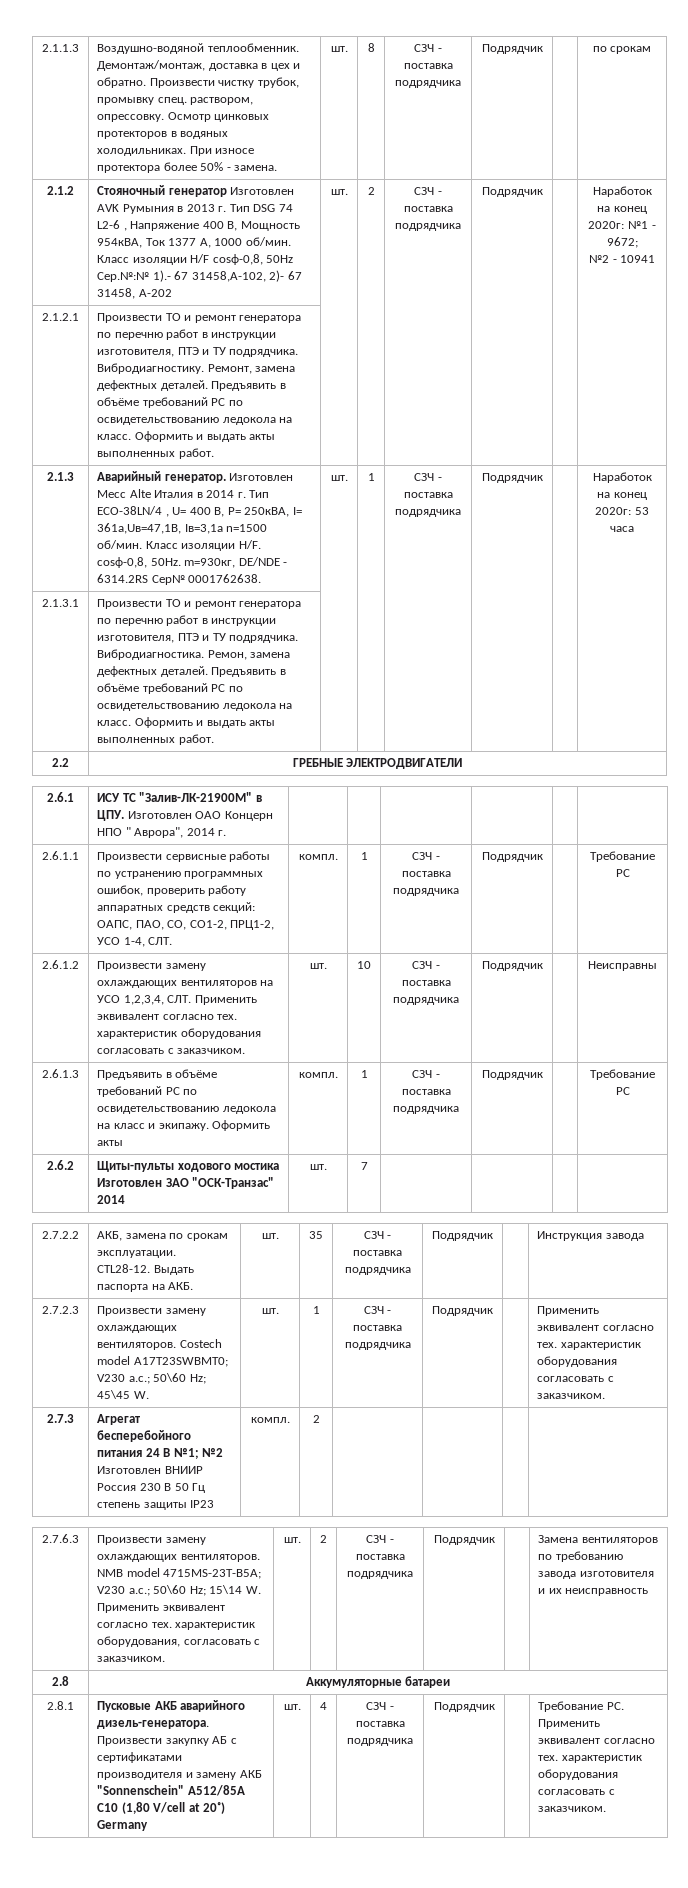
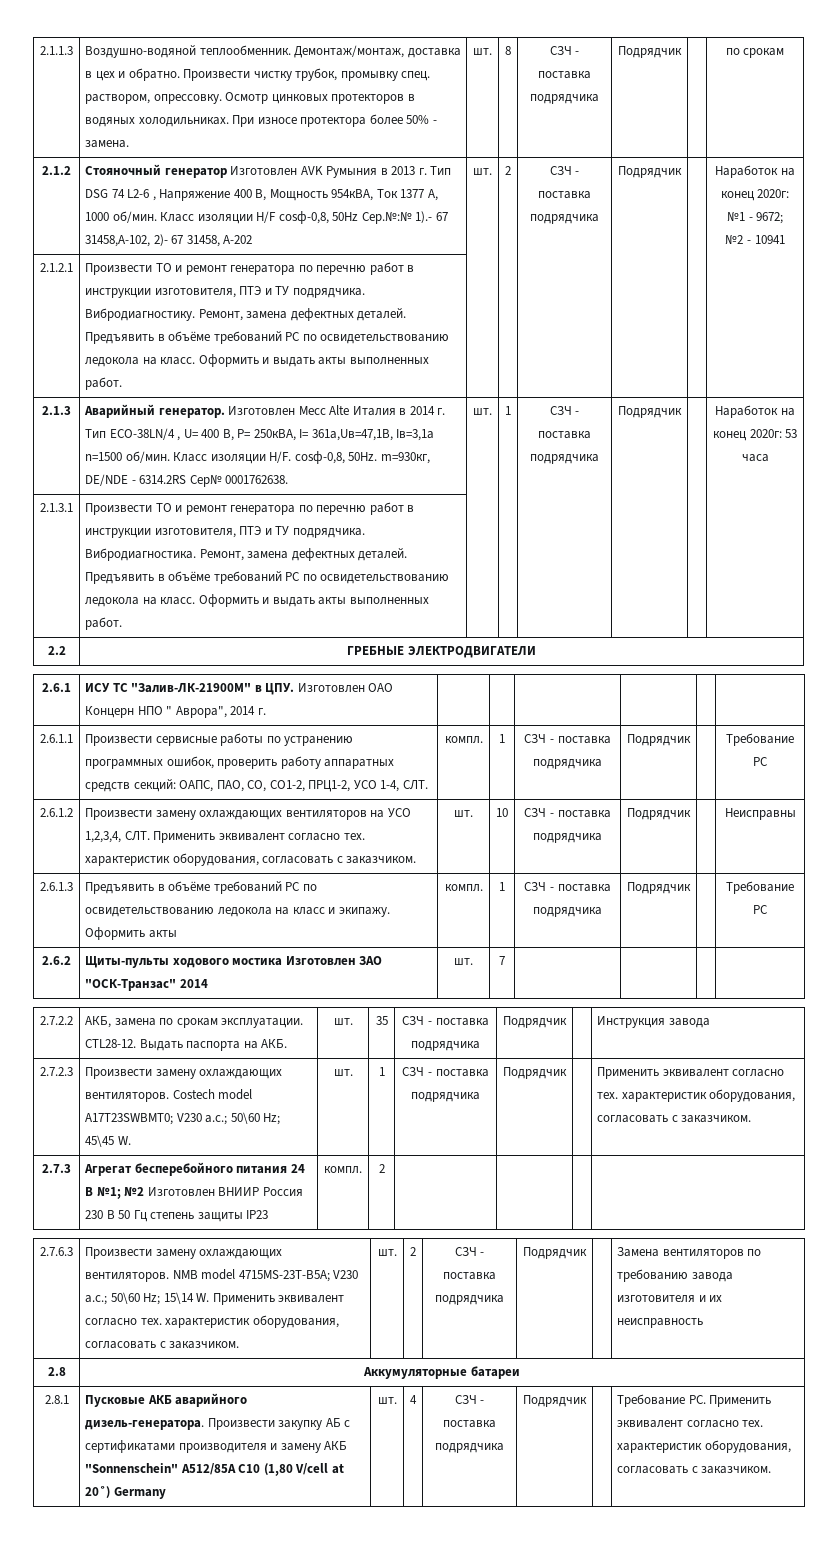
[207,650,247,660] Ремон, -> [199,549,244,561] Ремонт,
[180,1028,261,1039] оборудования -> [172,853,259,866] оборудования,
[537,1356,618,1367] оборудования -> [709,1089,796,1102] оборудования,
[538,1769,619,1780] оборудования -> [704,1440,791,1453] оборудования,

